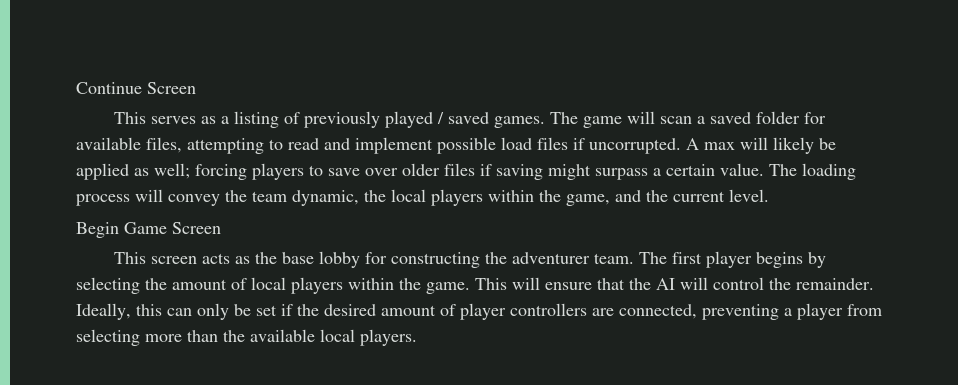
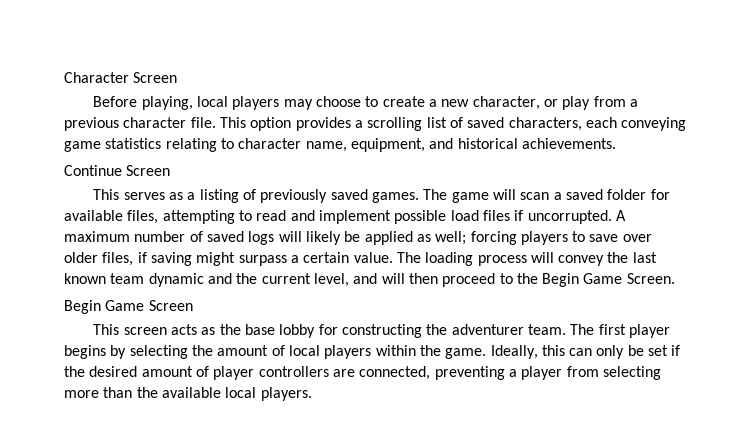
(76, 88) none -> [64,72,178,83] [93,96,638,110] [64,117,687,131] [64,138,616,152] Character Screen // Before playing, local players may choose to create a new character, or play from a previous character file. This option provides a scrolling list of saved characters, each conveying game statistics relating to character name, equipment, and historical achievements. //
[384,111,444,128] played / -> (328, 196) none
[704,142,735,150] max -> [64,231,275,245] maximum number of saved logs
[444,163,475,176] files -> [102,252,134,266] files,
[252,189,769,206] team dynamic, the local players within the game, and the current level. -> [632,252,657,263] [64,273,675,287] last known team dynamic and the current level, and will then proceed to the Begin Game Screen.
[475,277,874,290] This will ensure that the AI will control the remainder. -> (487, 353) none

